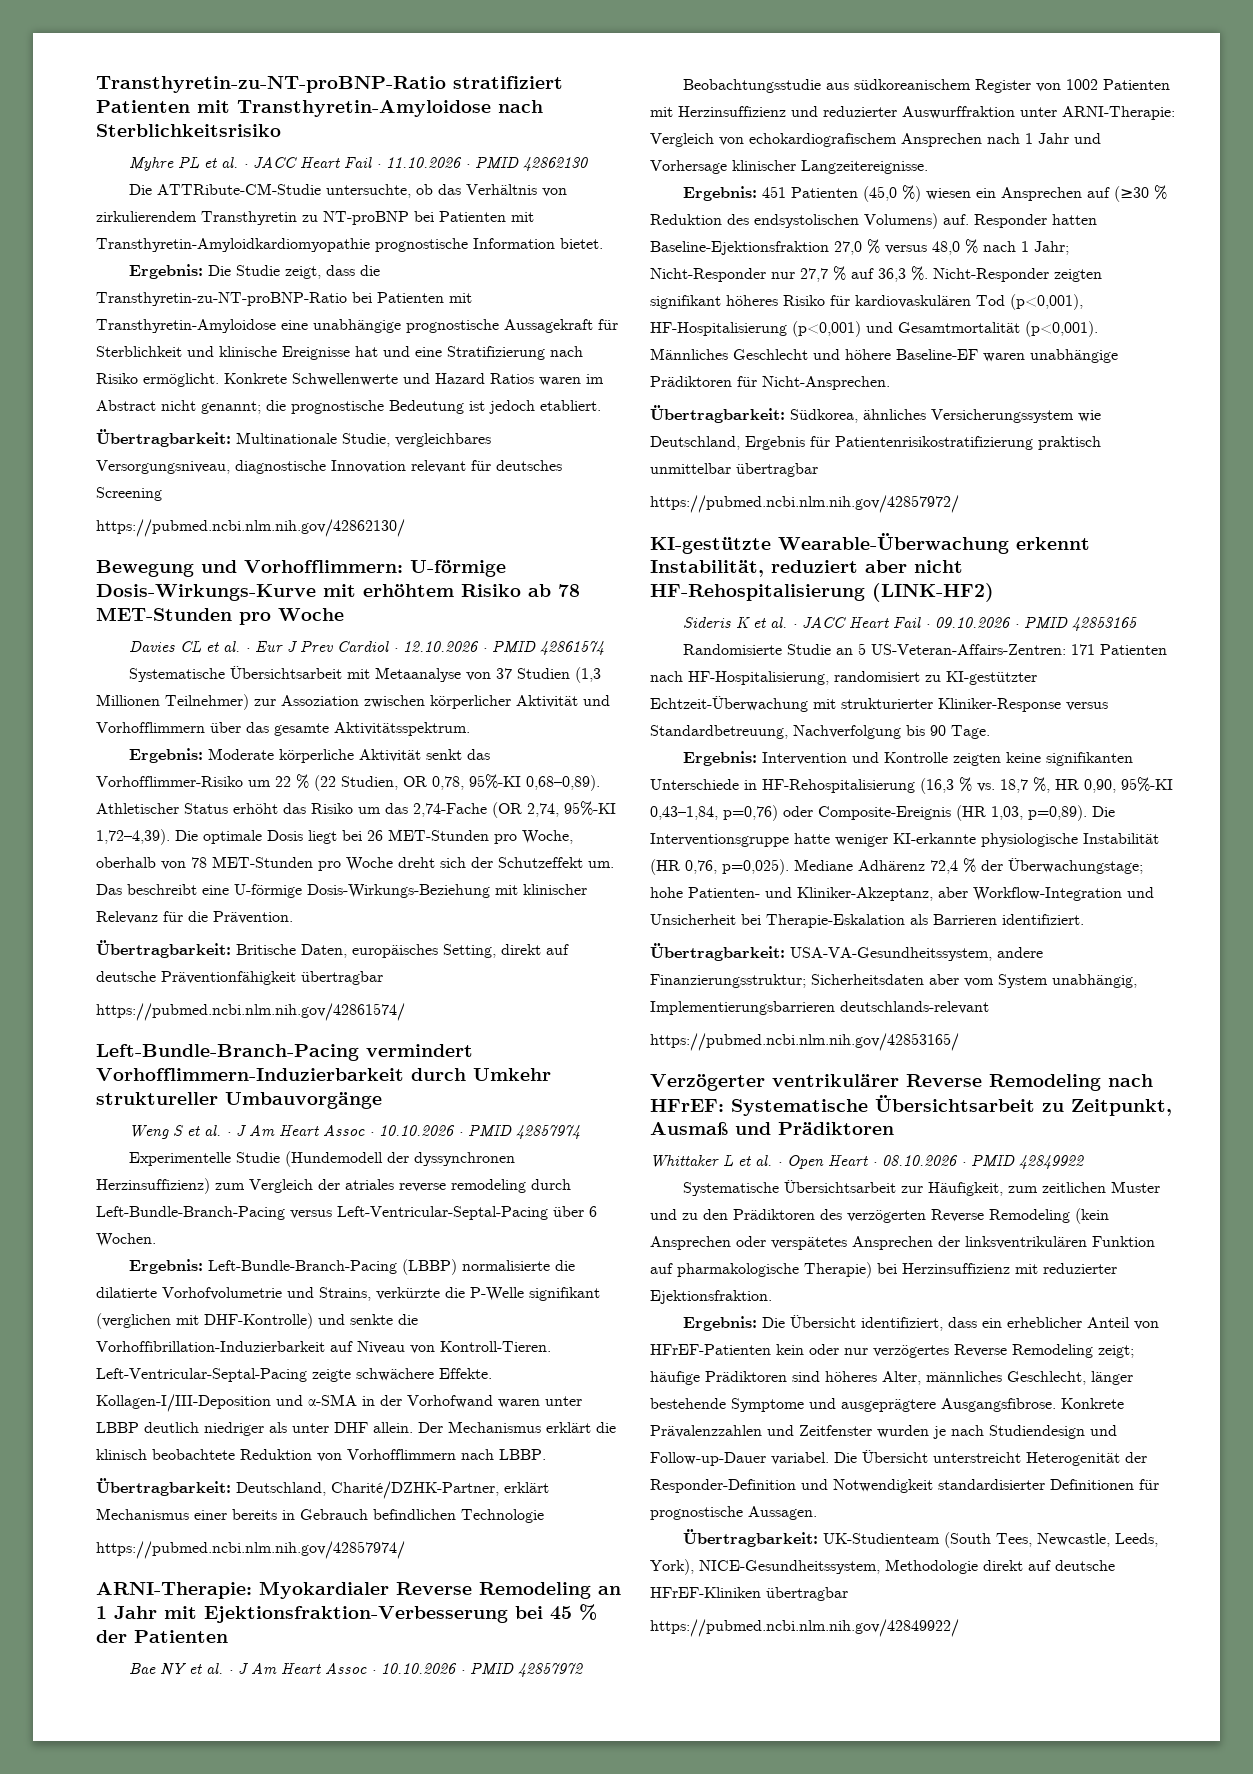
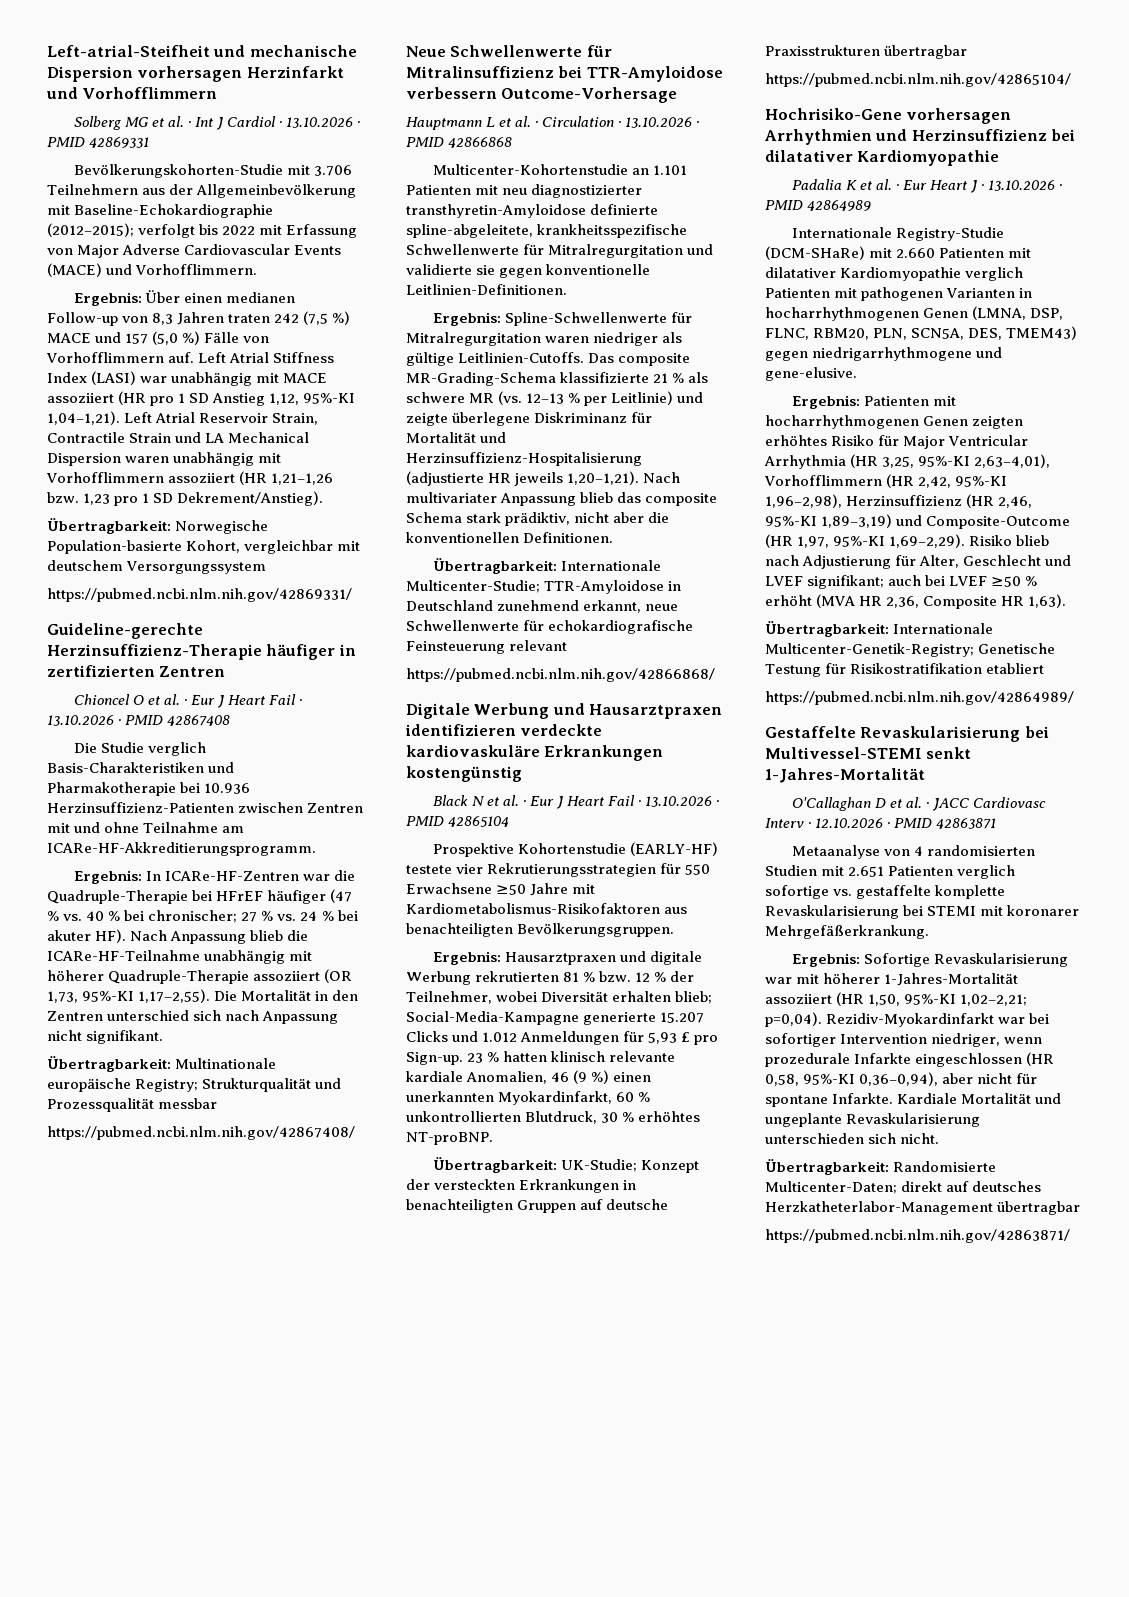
[96,76,563,93] [96,100,543,117] [96,124,281,137] [129,156,589,171] [129,183,568,198] [96,211,534,225] [96,238,603,252] [129,264,381,279] [96,292,472,306] [96,319,618,333] [96,346,583,360] [96,373,604,387] [96,400,601,414] [96,429,491,447] [96,460,562,474] [96,487,162,501] [96,519,405,537] [96,560,506,577] [96,584,580,601] [96,607,344,625] [129,640,605,655] [129,666,602,683] [96,694,610,710] [96,722,470,736] [129,748,491,763] [96,774,600,791] [96,801,616,818] [96,829,573,845] [96,856,614,871] [96,884,587,898] [96,911,293,924] [96,940,569,958] [96,971,383,985] [96,1003,405,1021] [96,1044,473,1061] [96,1068,551,1081] [96,1092,382,1109] [129,1124,581,1139] [129,1151,516,1167] [96,1178,571,1194] [96,1206,597,1220] [96,1233,156,1247] [129,1259,576,1275] [96,1287,600,1301] [96,1313,418,1329] [96,1341,551,1354] [96,1368,492,1382] [96,1394,582,1412] [96,1421,616,1436] [96,1449,546,1462] [96,1478,549,1499] [96,1508,544,1523] [96,1541,405,1559] [96,1581,621,1599] [96,1604,597,1623] [96,1630,228,1643] [129,1662,584,1677] [683,79,1171,93] [650,106,1175,120] [650,133,1101,147] [650,160,928,174] [683,185,1168,202] [650,213,1097,229] [650,239,1069,255] [650,266,1102,282] [650,294,1083,310] [650,321,1098,337] [650,348,1118,363] [650,376,890,390] [650,405,1101,423] [650,436,1101,450] [650,463,818,477] [650,495,959,513] [650,533,1090,554] [650,560,963,577] [650,583,994,602] [683,616,1139,631] [683,643,1168,655] [650,671,1037,685] [650,696,1108,712] [650,725,990,739] [683,751,1134,766] [650,777,1173,794] [650,805,1115,821] [650,833,1159,847] [650,858,1143,875] [650,887,1154,901] [650,914,1084,928] [650,943,1043,961] [650,974,1137,988] [650,1001,989,1015] [650,1033,959,1051] [650,1074,1153,1091] [650,1095,1172,1116] [650,1122,894,1135] [650,1154,1084,1169] [683,1180,1161,1196] [650,1208,1109,1224] [650,1236,1155,1250] [650,1262,1117,1278] [650,1290,772,1304] [683,1315,1160,1331] [650,1344,1134,1358] [650,1371,1133,1385] [650,1398,1124,1412] [650,1425,1117,1439] [650,1450,1147,1466] [650,1479,1159,1493] [650,1506,817,1520] [683,1529,1159,1548] [650,1559,1115,1575] [650,1587,848,1601] [650,1619,959,1637] Transthyretin-zu-NT-proBNP-Ratio stratifiziert Patienten mit Transthyretin-Amyloidose nach Sterblichkeitsrisiko // Myhre PL et al. · JACC Heart Fail · 11.10.2026 · PMID 42862130 // Die ATTRibute-CM-Studie untersuchte, ob das Verhältnis von zirkulierendem Transthyretin zu NT-proBNP bei Patienten mit Transthyretin-Amyloidkardiomyopathie prognostische Information bietet. // Ergebnis: Die Studie zeigt, dass die Transthyretin-zu-NT-proBNP-Ratio bei Patienten mit Transthyretin-Amyloidose eine unabhängige prognostische Aussagekraft für Sterblichkeit und klinische Ereignisse hat und eine Stratifizierung nach Risiko ermöglicht. Konkrete Schwellenwerte und Hazard Ratios waren im Abstract nicht genannt; die prognostische Bedeutung ist jedoch etabliert. // Übertragbarkeit: Multinationale Studie, vergleichbares Versorgungsniveau, diagnostische Innovation relevant für deutsches Screening // https://pubmed.ncbi.nlm.nih.gov/42862130/ // Bewegung und Vorhofflimmern: U-förmige Dosis-Wirkungs-Kurve mit erhöhtem Risiko ab 78 MET-Stunden pro Woche // Davies CL et al. · Eur J Prev Cardiol · 12.10.2026 · PMID 42861574 // Systematische Übersichtsarbeit mit Metaanalyse von 37 Studien (1,3 Millionen Teilnehmer) zur Assoziation zwischen körperlicher Aktivität und Vorhofflimmern über das gesamte Aktivitätsspektrum. // Ergebnis: Moderate körperliche Aktivität senkt das Vorhofflimmer-Risiko um 22 % (22 Studien, OR 0,78, 95%-KI 0,68–0,89). Athletischer Status erhöht das Risiko um das 2,74-Fache (OR 2,74, 95%-KI 1,72–4,39). Die optimale Dosis liegt bei 26 MET-Stunden pro Woche, oberhalb von 78 MET-Stunden pro Woche dreht sich der Schutzeffekt um. Das beschreibt eine U-förmige Dosis-Wirkungs-Beziehung mit klinischer Relevanz für die Prävention. // Übertragbarkeit: Britische Daten, europäisches Setting, direkt auf deutsche Präventionfähigkeit übertragbar // https://pubmed.ncbi.nlm.nih.gov/42861574/ // Left-Bundle-Branch-Pacing vermindert Vorhofflimmern-Induzierbarkeit durch Umkehr struktureller Umbauvorgänge // Weng S et al. · J Am Heart Assoc · 10.10.2026 · PMID 42857974 // Experimentelle Studie (Hundemodell der dyssynchronen Herzinsuffizienz) zum Vergleich der atriales reverse remodeling durch Left-Bundle-Branch-Pacing versus Left-Ventricular-Septal-Pacing über 6 Wochen. // Ergebnis: Left-Bundle-Branch-Pacing (LBBP) normalisierte die dilatierte Vorhofvolumetrie und Strains, verkürzte die P-Welle signifikant (verglichen mit DHF-Kontrolle) und senkte die Vorhoffibrillation-Induzierbarkeit auf Niveau von Kontroll-Tieren. Left-Ventricular-Septal-Pacing zeigte schwächere Effekte. Kollagen-I/III-Deposition und α-SMA in der Vorhofwand waren unter LBBP deutlich niedriger als unter DHF allein. Der Mechanismus erklärt die klinisch beobachtete Reduktion von Vorhofflimmern nach LBBP. // Übertragbarkeit: Deutschland, Charité/DZHK-Partner, erklärt Mechanismus einer bereits in Gebrauch befindlichen Technologie // https://pubmed.ncbi.nlm.nih.gov/42857974/ // ARNI-Therapie: Myokardialer Reverse Remodeling an 1 Jahr mit Ejektionsfraktion-Verbesserung bei 45 % der Patienten // Bae NY et al. · J Am Heart Assoc · 10.10.2026 · PMID 42857972 // Beobachtungsstudie aus südkoreanischem Register von 1002 Patienten mit Herzinsuffizienz und reduzierter Auswurffraktion unter ARNI-Therapie: Vergleich von echokardiografischem Ansprechen nach 1 Jahr und Vorhersage klinischer Langzeitereignisse. // Ergebnis: 451 Patienten (45,0 %) wiesen ein Ansprechen auf (≥30 % Reduktion des endsystolischen Volumens) auf. Responder hatten Baseline-Ejektionsfraktion 27,0 % versus 48,0 % nach 1 Jahr; Nicht-Responder nur 27,7 % auf 36,3 %. Nicht-Responder zeigten signifikant höheres Risiko für kardiovaskulären Tod (p<0,001), HF-Hospitalisierung (p<0,001) und Gesamtmortalität (p<0,001). Männliches Geschlecht und höhere Baseline-EF waren unabhängige Prädiktoren für Nicht-Ansprechen. // Übertragbarkeit: Südkorea, ähnliches Versicherungssystem wie Deutschland, Ergebnis für Patientenrisikostratifizierung praktisch unmittelbar übertragbar // https://pubmed.ncbi.nlm.nih.gov/42857972/ // KI-gestützte Wearable-Überwachung erkennt Instabilität, reduziert aber nicht HF-Rehospitalisierung (LINK-HF2) // Sideris K et al. · JACC Heart Fail · 09.10.2026 · PMID 42853165 // Randomisierte Studie an 5 US-Veteran-Affairs-Zentren: 171 Patienten nach HF-Hospitalisierung, randomisiert zu KI-gestützter Echtzeit-Überwachung mit strukturierter Kliniker-Response versus Standardbetreuung, Nachverfolgung bis 90 Tage. // Ergebnis: Intervention und Kontrolle zeigten keine signifikanten Unterschiede in HF-Rehospitalisierung (16,3 % vs. 18,7 %, HR 0,90, 95%-KI 0,43–1,84, p=0,76) oder Composite-Ereignis (HR 1,03, p=0,89). Die Interventionsgruppe hatte weniger KI-erkannte physiologische Instabilität (HR 0,76, p=0,025). Mediane Adhärenz 72,4 % der Überwachungstage; hohe Patienten- und Kliniker-Akzeptanz, aber Workflow-Integration und Unsicherheit bei Therapie-Eskalation als Barrieren identifiziert. // Übertragbarkeit: USA-VA-Gesundheitssystem, andere Finanzierungsstruktur; Sicherheitsdaten aber vom System unabhängig, Implementierungsbarrieren deutschlands-relevant // https://pubmed.ncbi.nlm.nih.gov/42853165/ // Verzögerter ventrikulärer Reverse Remodeling nach HFrEF: Systematische Übersichtsarbeit zu Zeitpunkt, Ausmaß und Prädiktoren // Whittaker L et al. · Open Heart · 08.10.2026 · PMID 42849922 // Systematische Übersichtsarbeit zur Häufigkeit, zum zeitlichen Muster und zu den Prädiktoren des verzögerten Reverse Remodeling (kein Ansprechen oder verspätetes Ansprechen der linksventrikulären Funktion auf pharmakologische Therapie) bei Herzinsuffizienz mit reduzierter Ejektionsfraktion. // Ergebnis: Die Übersicht identifiziert, dass ein erheblicher Anteil von HFrEF-Patienten kein oder nur verzögertes Reverse Remodeling zeigt; häufige Prädiktoren sind höheres Alter, männliches Geschlecht, länger bestehende Symptome und ausgeprägtere Ausgangsfibrose. Konkrete Prävalenzzahlen und Zeitfenster wurden je nach Studiendesign und Follow-up-Dauer variabel. Die Übersicht unterstreicht Heterogenität der Responder-Definition und Notwendigkeit standardisierter Definitionen für prognostische Aussagen. // Übertragbarkeit: UK-Studienteam (South Tees, Newcastle, Leeds, York), NICE-Gesundheitssystem, Methodologie direkt auf deutsche HFrEF-Kliniken übertragbar // https://pubmed.ncbi.nlm.nih.gov/42849922/ -> [47,45,357,57] [47,66,344,82] [46,87,218,99] [73,116,361,130] [47,137,150,148] [73,164,352,178] [47,184,357,198] [47,204,274,218] [47,223,358,238] [47,244,342,258] [47,263,258,277] [73,290,295,306] [47,311,351,326] [47,331,270,345] [46,352,335,363] [47,371,328,386] [47,391,356,406] [47,411,319,425] [47,432,310,443] [47,452,282,466] [46,471,334,485] [47,491,324,506] [47,518,269,534] [47,540,361,554] [47,560,267,574] [47,588,352,602] [47,623,203,639] [47,644,356,660] [47,665,226,677] [73,694,303,708] [47,715,231,726] [73,742,206,756] [47,762,235,773] [47,782,251,796] [47,802,364,813] [47,822,245,833] [47,842,316,856] [73,870,356,884] [47,889,353,904] [47,910,358,923] [47,929,309,944] [47,950,313,964] [47,969,353,984] [47,989,359,1003] [47,1010,339,1024] [47,1030,164,1044] [47,1056,277,1072] [47,1078,342,1092] [47,1098,218,1112] [47,1126,355,1140] [406,45,612,57] [406,66,723,82] [406,87,678,103] [406,116,700,130] [406,137,513,148] [432,164,687,175] [406,184,643,198] [406,204,659,218] [406,224,688,238] [406,244,714,258] [406,264,651,278] [406,284,567,295] [432,312,692,326] [406,332,683,346] [406,352,691,366] [406,372,709,386] [406,391,704,406] [406,412,653,426] [406,432,507,443] [406,452,642,466] [406,471,681,486] [406,492,718,506] [406,512,670,526] [406,532,614,543] [432,558,661,574] [406,580,682,594] [406,600,679,613] [406,620,694,634] [406,640,568,654] [406,668,715,682] [406,703,723,719] [405,724,603,736] [406,745,664,761] [406,766,522,782] [432,795,720,809] [406,816,510,827] [432,842,718,857] [406,863,711,877] [406,883,596,896] [406,903,688,914] [406,923,675,937] [432,951,702,965] [406,971,695,985] [406,991,713,1004] [406,1011,705,1025] [406,1031,719,1045] [406,1051,676,1065] [406,1070,652,1084] [406,1091,651,1105] [406,1111,701,1124] [406,1132,493,1145] [432,1157,699,1173] [406,1179,637,1193] [406,1199,669,1213] [765,45,968,59] [765,73,1071,87] [765,108,1012,124] [765,129,1076,145] [765,150,1000,166] [791,179,1063,193] [765,200,872,211] [791,227,1004,241] [765,246,1032,260] [765,267,1024,281] [765,287,1033,301] [765,306,1064,321] [765,326,1078,340] [765,347,1003,361] [765,367,857,381] [791,395,956,409] [765,415,1024,429] [765,435,1029,449] [764,454,1051,469] [764,474,1008,488] [765,494,1033,508] [765,514,1071,529] [765,534,1050,548] [765,555,1072,569] [765,575,1038,589] [765,594,1067,609] [765,621,994,637] [765,643,1056,657] [765,663,1045,677] [765,691,1074,705] [765,726,1049,742] [765,747,972,759] [765,768,925,783] [791,797,1047,811] [765,818,997,829] [791,845,1035,859] [765,865,1016,879] [765,885,1006,899] [765,905,1080,919] [765,925,929,939] [791,953,1068,967] [765,973,1019,986] [765,992,1028,1006] [765,1012,1050,1027] [765,1033,1043,1047] [765,1052,1055,1067] [765,1072,1038,1086] [765,1093,1062,1107] [765,1113,981,1127] [765,1133,940,1144] [765,1159,997,1175] [765,1181,1042,1194] [765,1201,1081,1215] [765,1229,1070,1243] Left-atrial-Steifheit und mechanische Dispersion vorhersagen Herzinfarkt und Vorhofflimmern // Solberg MG et al. · Int J Cardiol · 13.10.2026 · PMID 42869331 // Bevölkerungskohorten-Studie mit 3.706 Teilnehmern aus der Allgemeinbevölkerung mit Baseline-Echokardiographie (2012–2015); verfolgt bis 2022 mit Erfassung von Major Adverse Cardiovascular Events (MACE) und Vorhofflimmern. // Ergebnis: Über einen medianen Follow-up von 8,3 Jahren traten 242 (7,5 %) MACE und 157 (5,0 %) Fälle von Vorhofflimmern auf. Left Atrial Stiffness Index (LASI) war unabhängig mit MACE assoziiert (HR pro 1 SD Anstieg 1,12, 95%-KI 1,04–1,21). Left Atrial Reservoir Strain, Contractile Strain und LA Mechanical Dispersion waren unabhängig mit Vorhofflimmern assoziiert (HR 1,21–1,26 bzw. 1,23 pro 1 SD Dekrement/Anstieg). // Übertragbarkeit: Norwegische Population-basierte Kohort, vergleichbar mit deutschem Versorgungssystem // https://pubmed.ncbi.nlm.nih.gov/42869331/ // Guideline-gerechte Herzinsuffizienz-Therapie häufiger in zertifizierten Zentren // Chioncel O et al. · Eur J Heart Fail · 13.10.2026 · PMID 42867408 // Die Studie verglich Basis-Charakteristiken und Pharmakotherapie bei 10.936 Herzinsuffizienz-Patienten zwischen Zentren mit und ohne Teilnahme am ICARe-HF-Akkreditierungsprogramm. // Ergebnis: In ICARe-HF-Zentren war die Quadruple-Therapie bei HFrEF häufiger (47 % vs. 40 % bei chronischer; 27 % vs. 24 % bei akuter HF). Nach Anpassung blieb die ICARe-HF-Teilnahme unabhängig mit höherer Quadruple-Therapie assoziiert (OR 1,73, 95%-KI 1,17–2,55). Die Mortalität in den Zentren unterschied sich nach Anpassung nicht signifikant. // Übertragbarkeit: Multinationale europäische Registry; Strukturqualität und Prozessqualität messbar // https://pubmed.ncbi.nlm.nih.gov/42867408/ // Neue Schwellenwerte für Mitralinsuffizienz bei TTR-Amyloidose verbessern Outcome-Vorhersage // Hauptmann L et al. · Circulation · 13.10.2026 · PMID 42866868 // Multicenter-Kohortenstudie an 1.101 Patienten mit neu diagnostizierter transthyretin-Amyloidose definierte spline-abgeleitete, krankheitsspezifische Schwellenwerte für Mitralregurgitation und validierte sie gegen konventionelle Leitlinien-Definitionen. // Ergebnis: Spline-Schwellenwerte für Mitralregurgitation waren niedriger als gültige Leitlinien-Cutoffs. Das composite MR-Grading-Schema klassifizierte 21 % als schwere MR (vs. 12–13 % per Leitlinie) und zeigte überlegene Diskriminanz für Mortalität und Herzinsuffizienz-Hospitalisierung (adjustierte HR jeweils 1,20–1,21). Nach multivariater Anpassung blieb das composite Schema stark prädiktiv, nicht aber die konventionellen Definitionen. // Übertragbarkeit: Internationale Multicenter-Studie; TTR-Amyloidose in Deutschland zunehmend erkannt, neue Schwellenwerte für echokardiografische Feinsteuerung relevant // https://pubmed.ncbi.nlm.nih.gov/42866868/ // Digitale Werbung und Hausarztpraxen identifizieren verdeckte kardiovaskuläre Erkrankungen kostengünstig // Black N et al. · Eur J Heart Fail · 13.10.2026 · PMID 42865104 // Prospektive Kohortenstudie (EARLY-HF) testete vier Rekrutierungsstrategien für 550 Erwachsene ≥50 Jahre mit Kardiometabolismus-Risikofaktoren aus benachteiligten Bevölkerungsgruppen. // Ergebnis: Hausarztpraxen und digitale Werbung rekrutierten 81 % bzw. 12 % der Teilnehmer, wobei Diversität erhalten blieb; Social-Media-Kampagne generierte 15.207 Clicks und 1.012 Anmeldungen für 5,93 £ pro Sign-up. 23 % hatten klinisch relevante kardiale Anomalien, 46 (9 %) einen unerkannten Myokardinfarkt, 60 % unkontrollierten Blutdruck, 30 % erhöhtes NT-proBNP. // Übertragbarkeit: UK-Studie; Konzept der versteckten Erkrankungen in benachteiligten Gruppen auf deutsche Praxisstrukturen übertragbar // https://pubmed.ncbi.nlm.nih.gov/42865104/ // Hochrisiko-Gene vorhersagen Arrhythmien und Herzinsuffizienz bei dilatativer Kardiomyopathie // Padalia K et al. · Eur Heart J · 13.10.2026 · PMID 42864989 // Internationale Registry-Studie (DCM-SHaRe) mit 2.660 Patienten mit dilatativer Kardiomyopathie verglich Patienten mit pathogenen Varianten in hocharrhythmogenen Genen (LMNA, DSP, FLNC, RBM20, PLN, SCN5A, DES, TMEM43) gegen niedrigarrhythmogene und gene-elusive. // Ergebnis: Patienten mit hocharrhythmogenen Genen zeigten erhöhtes Risiko für Major Ventricular Arrhythmia (HR 3,25, 95%-KI 2,63–4,01), Vorhofflimmern (HR 2,42, 95%-KI 1,96–2,98), Herzinsuffizienz (HR 2,46, 95%-KI 1,89–3,19) und Composite-Outcome (HR 1,97, 95%-KI 1,69–2,29). Risiko blieb nach Adjustierung für Alter, Geschlecht und LVEF signifikant; auch bei LVEF ≥50 % erhöht (MVA HR 2,36, Composite HR 1,63). // Übertragbarkeit: Internationale Multicenter-Genetik-Registry; Genetische Testung für Risikostratifikation etabliert // https://pubmed.ncbi.nlm.nih.gov/42864989/ // Gestaffelte Revaskularisierung bei Multivessel-STEMI senkt 1-Jahres-Mortalität // O'Callaghan D et al. · JACC Cardiovasc Interv · 12.10.2026 · PMID 42863871 // Metaanalyse von 4 randomisierten Studien mit 2.651 Patienten verglich sofortige vs. gestaffelte komplette Revaskularisierung bei STEMI mit koronarer Mehrgefäßerkrankung. // Ergebnis: Sofortige Revaskularisierung war mit höherer 1-Jahres-Mortalität assoziiert (HR 1,50, 95%-KI 1,02–2,21; p=0,04). Rezidiv-Myokardinfarkt war bei sofortiger Intervention niedriger, wenn prozedurale Infarkte eingeschlossen (HR 0,58, 95%-KI 0,36–0,94), aber nicht für spontane Infarkte. Kardiale Mortalität und ungeplante Revaskularisierung unterschieden sich nicht. // Übertragbarkeit: Randomisierte Multicenter-Daten; direkt auf deutsches Herzkatheterlabor-Management übertragbar // https://pubmed.ncbi.nlm.nih.gov/42863871/

